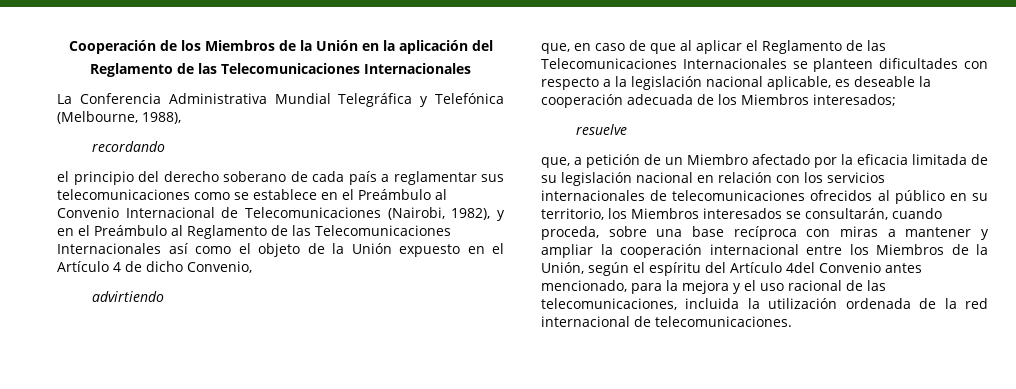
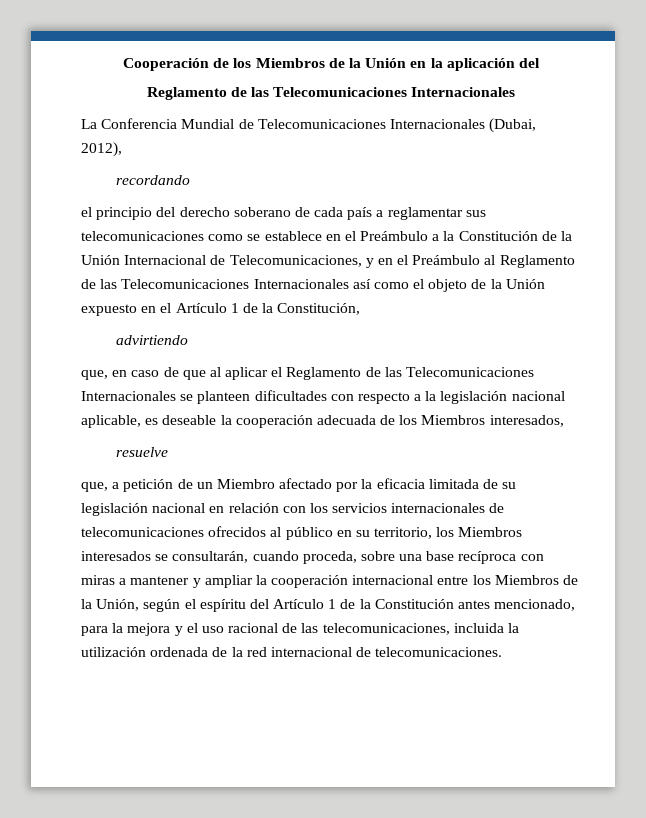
[168,93,505,107] [57,111,181,124] Administrativa Mundial Telegráfica y Telefónica (Melbourne, 1988), -> [181,118,537,133] [81,142,122,157] Mundial de Telecomunicaciones Internacionales (Dubai, 2012),
[435,189,447,200] [57,207,491,220] al Convenio Internacional de Telecomunicaciones (Nairobi, 1982), -> [432,231,573,241] [81,255,362,267] a la Constitución de la Unión Internacional de Telecomunicaciones,
[113,261,252,273] 4 de dicho Convenio, -> [230,303,361,315] 1 de la Constitución,
[813,94,896,106] interesados; -> [489,415,564,427] interesados,
[786,262,881,273] 4del Convenio -> [328,599,454,609] 1 de la Constitución

